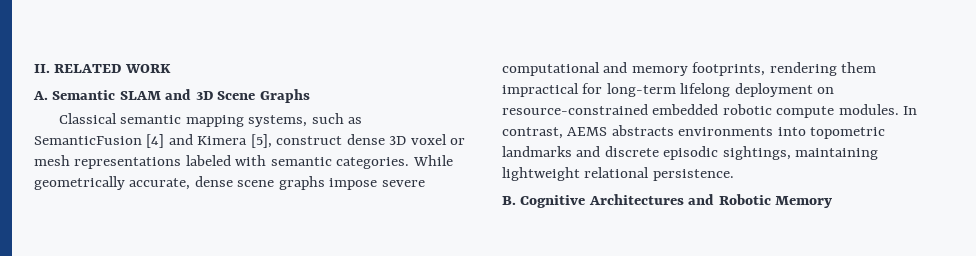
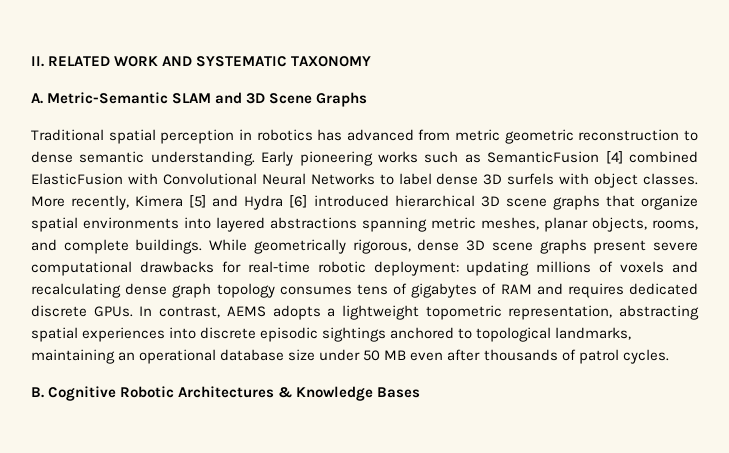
(171, 68) none -> [162,56,372,67] AND SYSTEMATIC TAXONOMY
[52,90,116,100] Semantic -> [47,92,169,104] Metric-Semantic
[58,113,362,127] [34,134,466,148] [34,155,453,169] [34,176,378,190] Classical semantic mapping systems, such as SemanticFusion [4] and Kimera [5], construct dense 3D voxel or mesh representations labeled with semantic categories. While geometrically accurate, dense scene graphs impose -> [31,129,698,144] [31,151,698,166] [31,173,698,188] [31,195,699,210] [31,217,698,232] [31,239,647,254] Traditional spatial perception in robotics has advanced from metric geometric reconstruction to dense semantic understanding. Early pioneering works such as SemanticFusion [4] combined ElasticFusion with Convolutional Neural Networks to label dense 3D surfels with object classes. More recently, Kimera [5] and Hydra [6] introduced hierarchical 3D scene graphs that organize spatial environments into layered abstractions spanning metric meshes, planar objects, rooms, and complete buildings. While geometrically rigorous, dense 3D scene graphs present
[603,62,877,76] [502,83,835,97] [502,104,918,118] [502,125,886,139] [502,146,879,160] [502,167,734,181] [502,194,833,208] and memory footprints, rendering them impractical for long-term lifelong deployment on resource-constrained embedded robotic compute modules. In contrast, AEMS abstracts environments into topometric landmarks and discrete episodic sightings, maintaining lightweight relational persistence. // B. Cognitive Architectures and Robotic Memory -> [139,261,698,276] [31,283,698,298] [31,305,699,320] [31,327,632,342] [31,349,669,364] [31,386,421,401] drawbacks for real-time robotic deployment: updating millions of voxels and recalculating dense graph topology consumes tens of gigabytes of RAM and requires dedicated discrete GPUs. In contrast, AEMS adopts a lightweight topometric representation, abstracting spatial experiences into discrete episodic sightings anchored to topological landmarks, maintaining an operational database size under 50 MB even after thousands of patrol cycles. // B. Cognitive Robotic Architectures & Knowledge Bases

